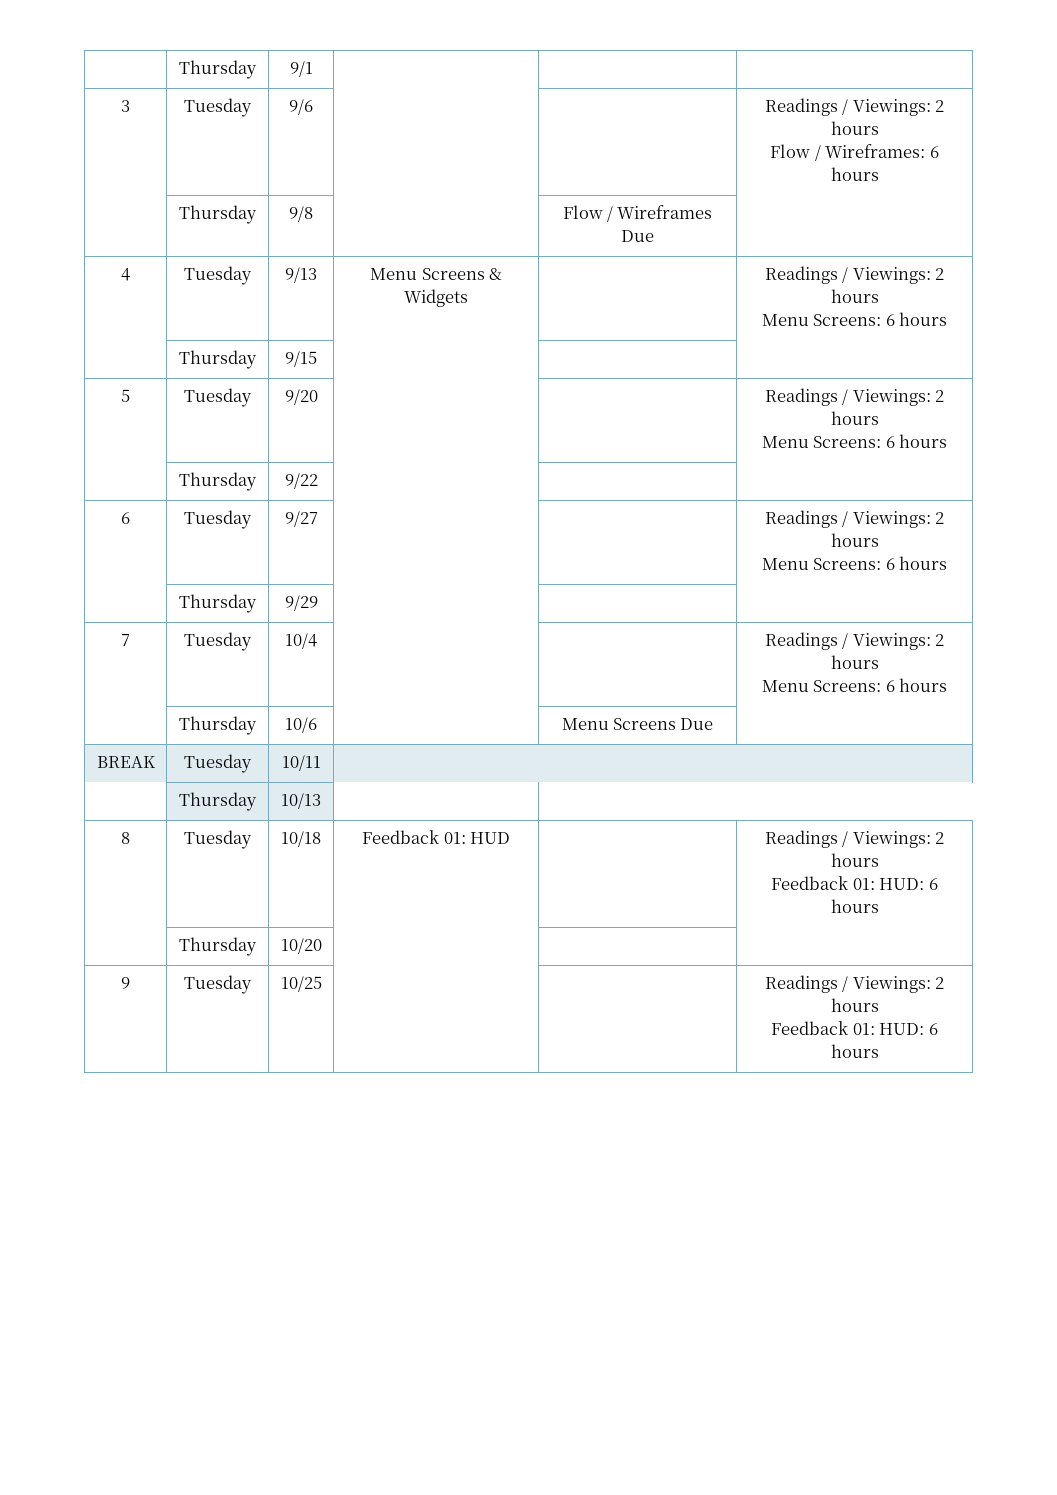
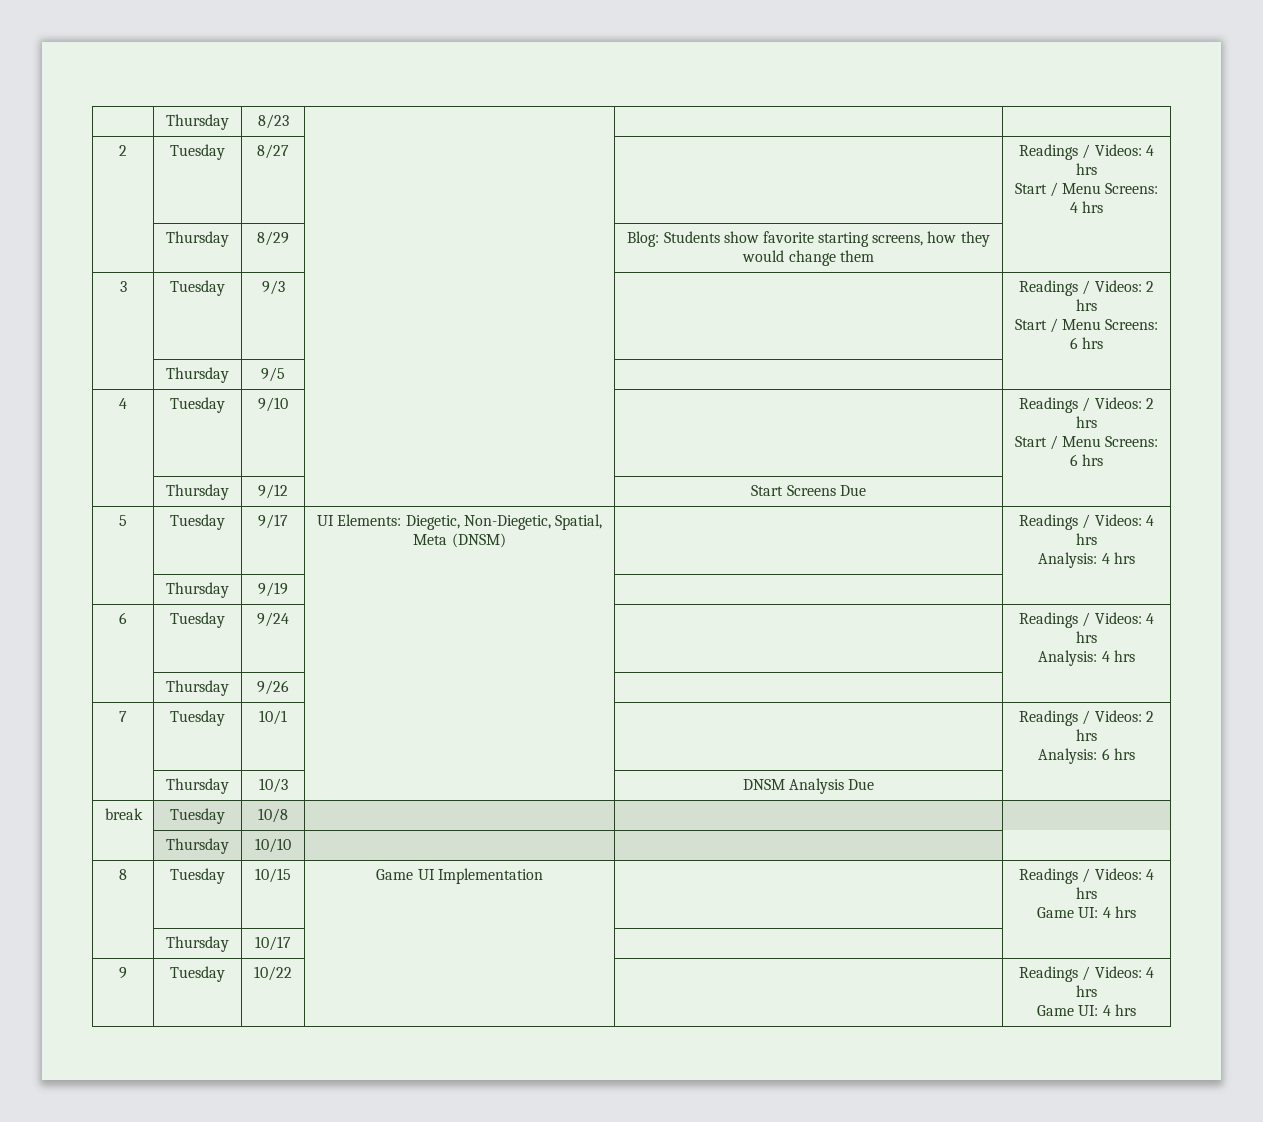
[179,60,257,79] [289,61,313,77] | Thursday | 9/1 | | -> [166,114,229,130] [257,114,289,129] [119,145,127,156] [170,144,225,160] [257,144,289,159] [1019,144,1154,160] [1076,163,1097,175] [1014,182,1159,197] [1069,201,1104,213] [166,231,229,247] [257,231,289,246] [627,231,990,247] [742,250,874,266] | Thursday | 8/23 | | | // 2 | Tuesday | 8/27 | | | Readings / Videos: 4 hrs // Start / Menu Screens: 4 hrs // | Thursday | 8/29 | | Blog: Students show favorite starting screens, how they would change them
[289,99,313,115] [764,98,945,116] [830,121,879,135] [770,144,939,161] [830,167,879,181] [179,205,257,224] [289,206,313,222] [562,205,713,222] [621,230,654,242] [121,268,130,281] [184,266,252,285] [285,267,317,283] [370,268,502,280] [403,289,468,307] [764,266,945,284] [830,289,879,303] [761,312,948,326] [179,350,257,369] [285,351,317,367] [121,389,130,402] [184,388,252,407] [284,389,318,405] [764,388,945,406] [830,411,879,425] [761,434,948,448] [179,472,257,491] [284,473,318,489] 9/6 | | | Readings / Viewings: 2 hours // Flow / Wireframes: 6 hours // | Thursday | 9/8 | | Flow / Wireframes Due | // 4 | Tuesday | 9/13 | Menu Screens & Widgets | | Readings / Viewings: 2 hours // Menu Screens: 6 hours // | Thursday | 9/15 | | | // 5 | Tuesday | 9/20 | | | Readings / Viewings: 2 hours // Menu Screens: 6 hours // | Thursday | 9/22 -> [261,280,285,295] [1019,280,1154,296] [1076,299,1097,311] [1014,318,1159,333] [1069,337,1104,349] [166,367,229,383] [261,367,285,382] [119,398,127,409] [170,397,225,413] [258,397,288,412] [1019,397,1154,413] [1076,416,1097,428] [1014,435,1159,450] [1069,454,1104,466] [166,484,229,500] [258,484,288,499] [751,485,866,496] [119,515,127,526] [170,514,225,530] [258,514,288,529] [317,514,602,530] [413,533,506,548] [1019,514,1154,530] [1076,533,1097,545] [1038,552,1135,568] [166,582,229,598] [258,582,288,597] 9/3 | | | Readings / Videos: 2 hrs // Start / Menu Screens: 6 hrs // | Thursday | 9/5 | | | // 4 | Tuesday | 9/10 | | | Readings / Videos: 2 hrs // Start / Menu Screens: 6 hrs // | Thursday | 9/12 | | Start Screens Due | // 5 | Tuesday | 9/17 | UI Elements: Diegetic, Non-Diegetic, Spatial, Meta (DNSM) | | Readings / Videos: 4 hrs // Analysis: 4 hrs // | Thursday | 9/19
[284,511,318,527] [764,510,945,528] [830,533,879,547] [761,556,948,570] [179,594,257,613] [284,595,318,611] 9/27 | | | Readings / Viewings: 2 hours // Menu Screens: 6 hours // | Thursday | 9/29 -> [257,612,289,627] [1019,612,1154,628] [1076,631,1097,643] [1038,650,1135,666] [166,680,229,696] [257,680,289,695] 9/24 | | | Readings / Videos: 4 hrs // Analysis: 4 hrs // | Thursday | 9/26
[285,633,317,649] [764,632,945,650] [830,655,879,669] [761,678,948,692] [179,716,257,735] [285,717,317,733] [561,718,714,730] [96,756,156,768] [184,754,252,773] [281,755,321,771] [179,792,257,811] [281,793,321,809] 10/4 | | | Readings / Viewings: 2 hours // Menu Screens: 6 hours // | Thursday | 10/6 | | Menu Screens Due | // BREAK | Tuesday | 10/11 | // | Thursday | 10/13 -> [259,710,287,725] [1019,710,1154,726] [1076,729,1097,741] [1038,748,1135,764] [166,778,229,794] [258,778,288,793] [742,778,875,794] [104,808,143,820] [170,808,225,824] [258,808,288,823] [166,838,229,854] [255,838,291,853] 10/1 | | | Readings / Videos: 2 hrs // Analysis: 6 hrs // | Thursday | 10/3 | | DNSM Analysis Due | // break | Tuesday | 10/8 | | | // | Thursday | 10/10 | |
[281,831,321,847] [362,830,510,844] [764,830,945,848] [830,853,879,867] [771,876,938,890] [830,899,879,913] [179,937,257,956] [280,938,322,954] 10/18 | Feedback 01: HUD | | Readings / Viewings: 2 hours // Feedback 01: HUD: 6 hours // | Thursday | 10/20 -> [255,868,291,883] [376,868,543,884] [1019,868,1154,884] [1076,887,1097,899] [1037,906,1136,918] [166,936,229,952] [255,936,291,951] 10/15 | Game UI Implementation | | Readings / Videos: 4 hrs // Game UI: 4 hrs // | Thursday | 10/17
[280,976,322,992] [764,975,945,993] [830,998,879,1012] [771,1021,938,1035] [830,1044,879,1058] 10/25 | | | Readings / Viewings: 2 hours // Feedback 01: HUD: 6 hours -> [254,966,292,981] [1019,966,1154,982] [1076,985,1097,997] [1037,1004,1136,1016] 10/22 | | | Readings / Videos: 4 hrs // Game UI: 4 hrs

